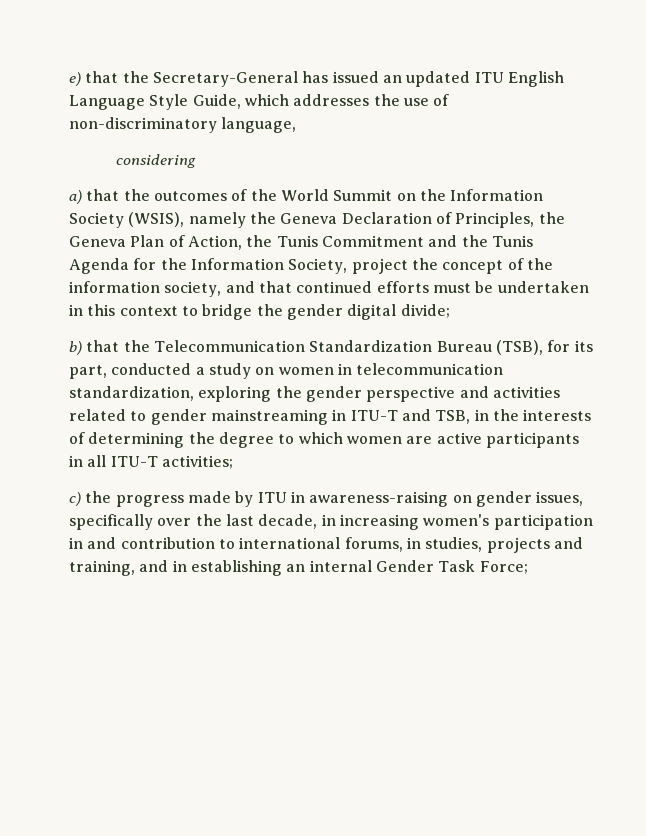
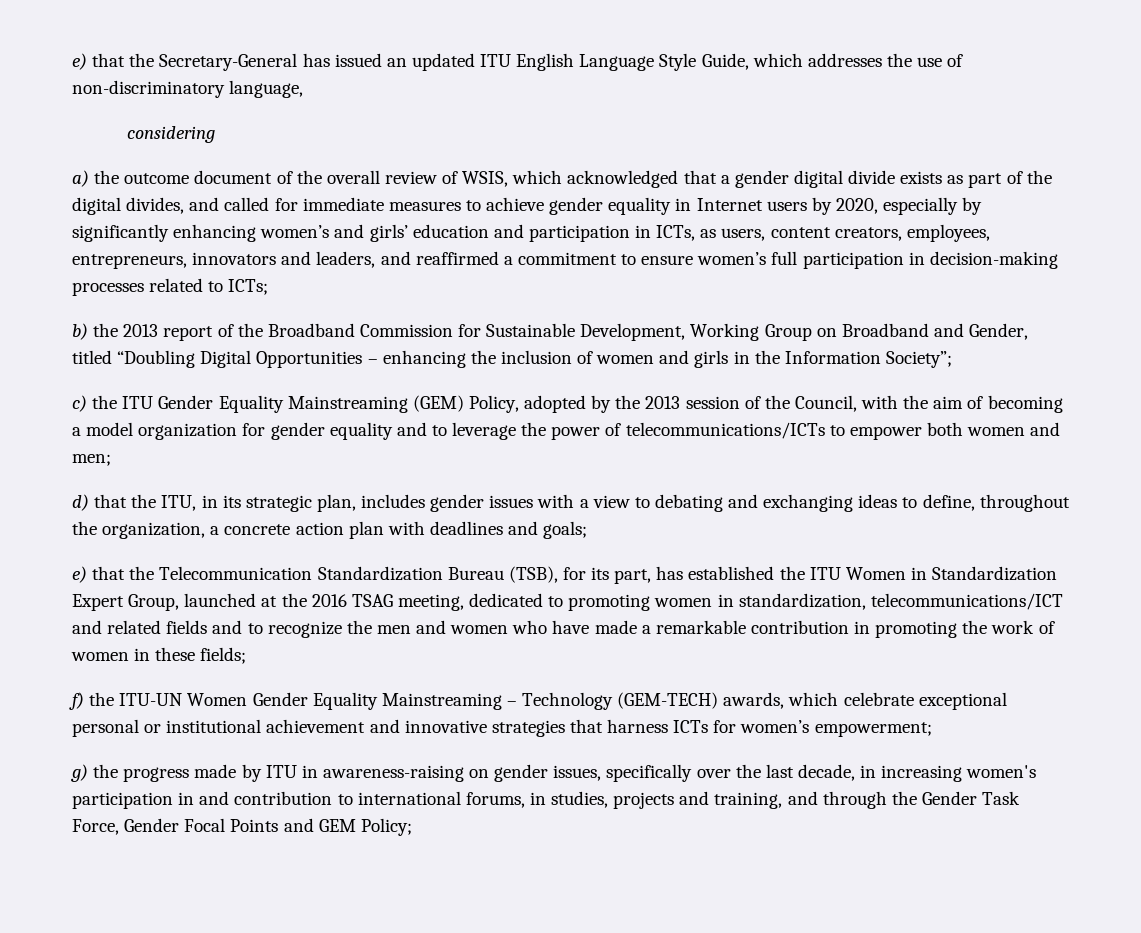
[86,189,544,201] [69,212,565,228] [69,235,533,250] [69,258,553,274] [69,281,589,297] [69,304,450,320] [69,341,82,355] that the outcomes of the World Summit on the Information Society (WSIS), namely the Geneva Declaration of Principles, the Geneva Plan of Action, the Tunis Commitment and the Tunis Agenda for the Information Society, project the concept of the information society, and that continued efforts must be undertaken in this context to bridge the gender digital divide; // b) -> [94,170,1052,188] [72,197,983,215] [72,224,990,242] [72,251,1058,269] [72,278,269,296] [72,323,1029,341] [72,350,952,368] [72,395,1063,413] [72,422,1061,440] [72,454,111,466] [72,494,1070,512] [72,521,588,539] [72,566,87,583] the outcome document of the overall review of WSIS, which acknowledged that a gender digital divide exists as part of the digital divides, and called for immediate measures to achieve gender equality in Internet users by 2020, especially by significantly enhancing women’s and girls’ education and participation in ICTs, as users, content creators, employees, entrepreneurs, innovators and leaders, and reaffirmed a commitment to ensure women’s full participation in decision-making processes related to ICTs; // b) the 2013 report of the Broadband Commission for Sustainable Development, Working Group on Broadband and Gender, titled “Doubling Digital Opportunities – enhancing the inclusion of women and girls in the Information Society”; // c) the ITU Gender Equality Mainstreaming (GEM) Policy, adopted by the 2013 session of the Council, with the aim of becoming a model organization for gender equality and to leverage the power of telecommunications/ICTs to empower both women and men; // d) that the ITU, in its strategic plan, includes gender issues with a view to debating and exchanging ideas to define, throughout the organization, a concrete action plan with deadlines and goals; // e)
[111,363,504,379] [69,386,560,402] [69,409,592,425] [69,432,579,448] [69,455,233,469] [69,492,81,506] conducted a study on women in telecommunication standardization, exploring the gender perspective and activities related to gender mainstreaming in ITU-T and TSB, in the interests of determining the degree to which women are active participants in all ITU-T activities; // c) -> [656,566,1058,581] [72,593,1063,611] [72,620,1055,638] [71,647,247,664] [69,692,1007,710] [72,719,932,737] [71,764,88,782] has established the ITU Women in Standardization Expert Group, launched at the 2016 TSAG meeting, dedicated to promoting women in standardization, telecommunications/ICT and related fields and to recognize the men and women who have made a remarkable contribution in promoting the work of women in these fields; // f) the ITU-UN Women Gender Equality Mainstreaming – Technology (GEM-TECH) awards, which celebrate exceptional personal or institutional achievement and innovative strategies that harness ICTs for women’s empowerment; // g)
[172,560,528,576] in establishing an internal Gender Task Force; -> [822,791,1021,809] [72,818,412,836] through the Gender Task Force, Gender Focal Points and GEM Policy;

